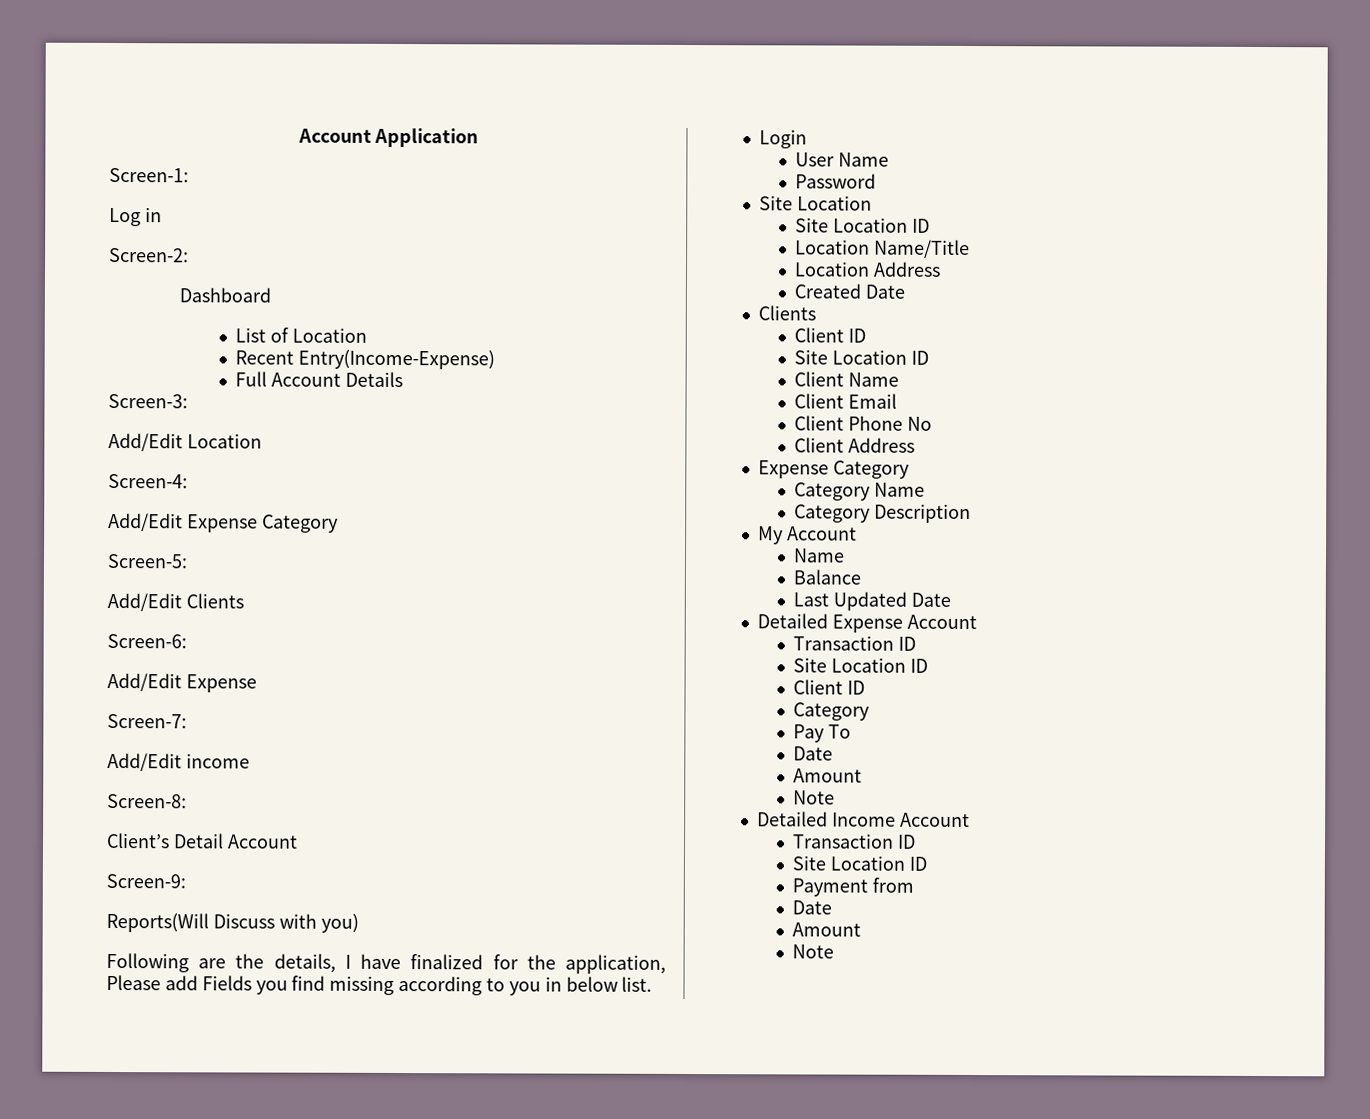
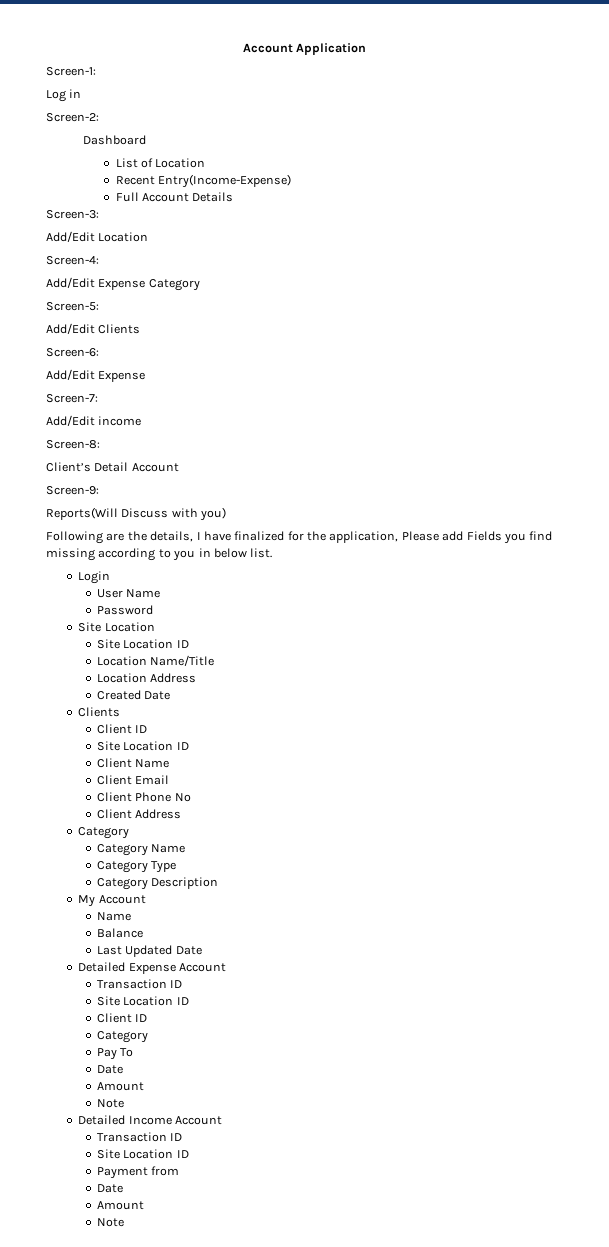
[758,460,830,479] Expense -> (182, 814) none
(926, 489) none -> [96,861,177,873] // Category Type

